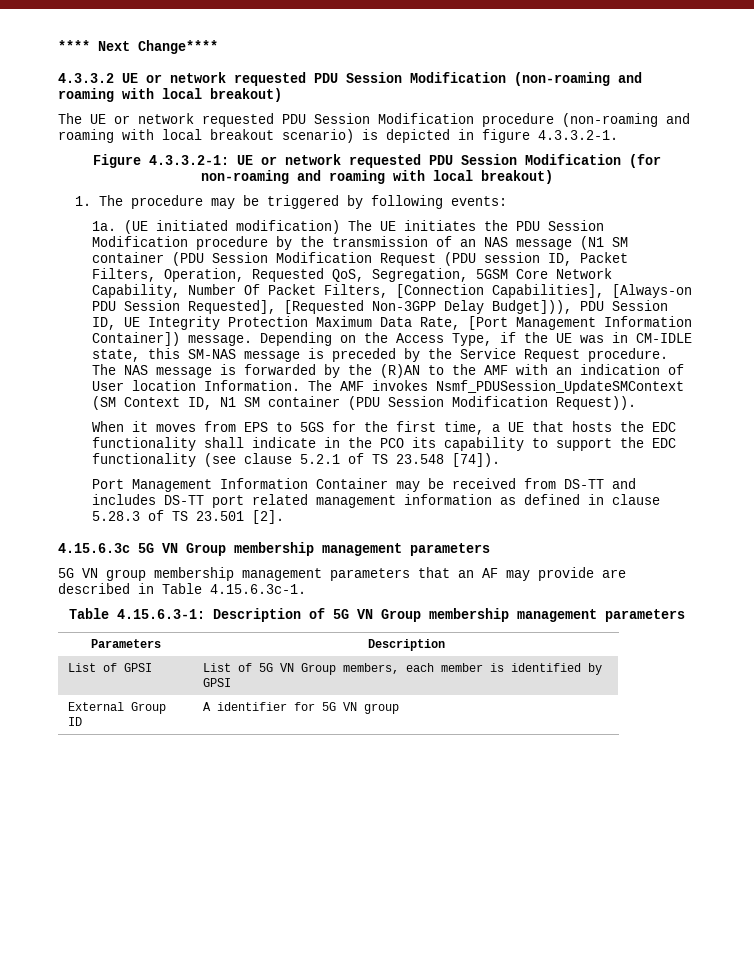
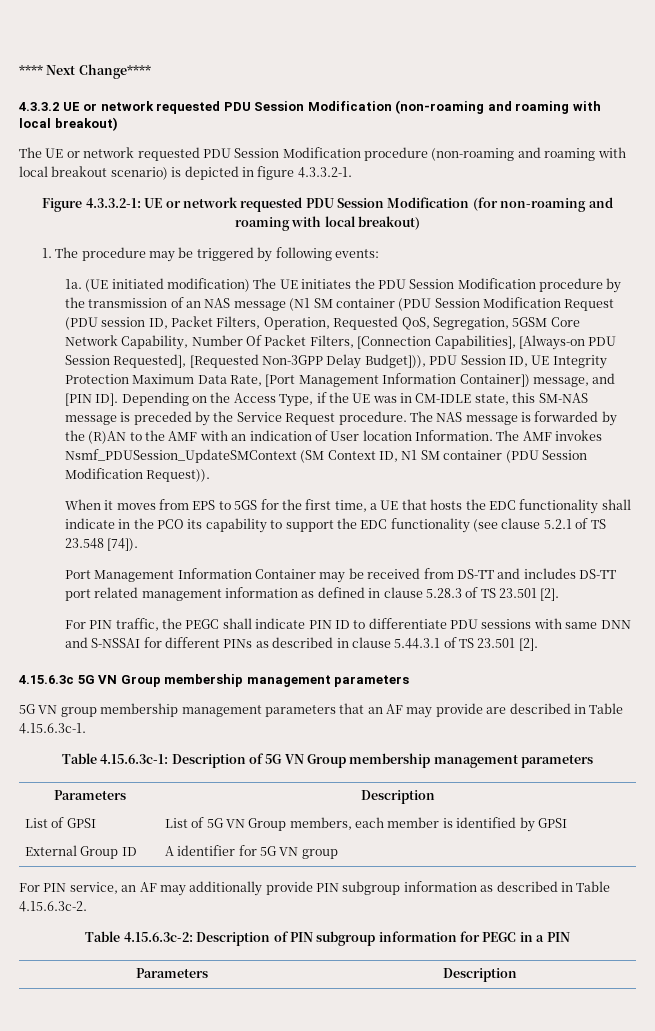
[187,335,252,346] message. -> [532,373,616,387] [64,393,119,406] message, and [PIN ID].
(284, 517) none -> [64,618,631,631] [64,637,538,651] // For PIN traffic, the PEGC shall indicate PIN ID to differentiate PDU sessions with same DNN and S-NSSAI for different PINs as described in clause 5.44.3.1 of TS 23.501 [2].
[117,609,205,619] 4.15.6.3-1: -> [100,754,169,764] 4.15.6.3c-1:
(400, 708) none -> [19,881,611,896] [19,901,87,912] [85,931,570,946] [135,968,208,978] [442,968,517,982] // For PIN service, an AF may additionally provide PIN subgroup information as described in Table 4.15.6.3c-2. // Table 4.15.6.3c-2: Description of PIN subgroup information for PEGC in a PIN // Parameters | Description

